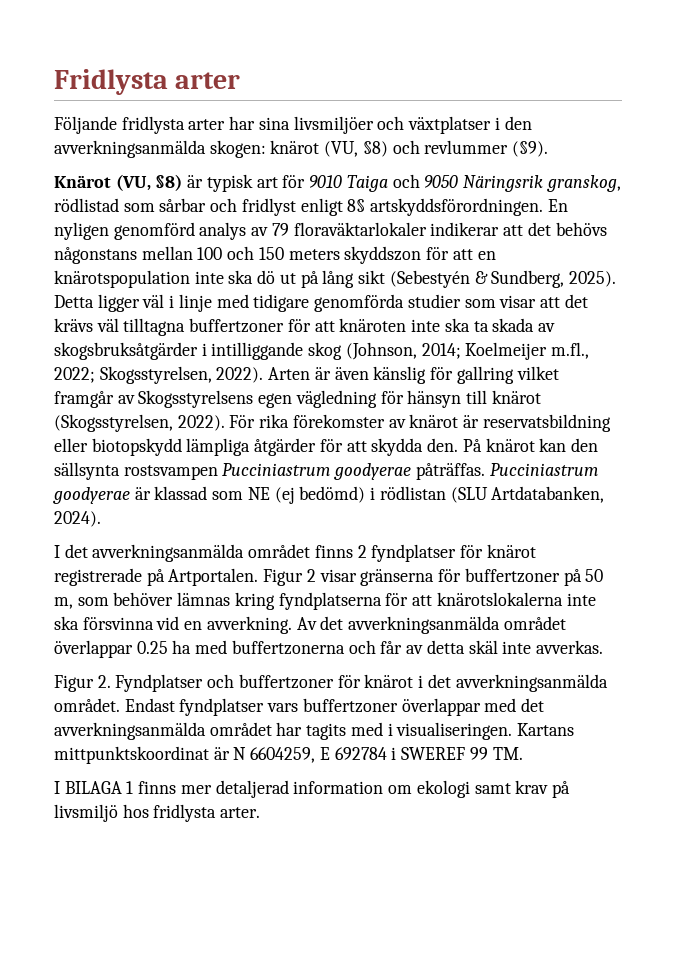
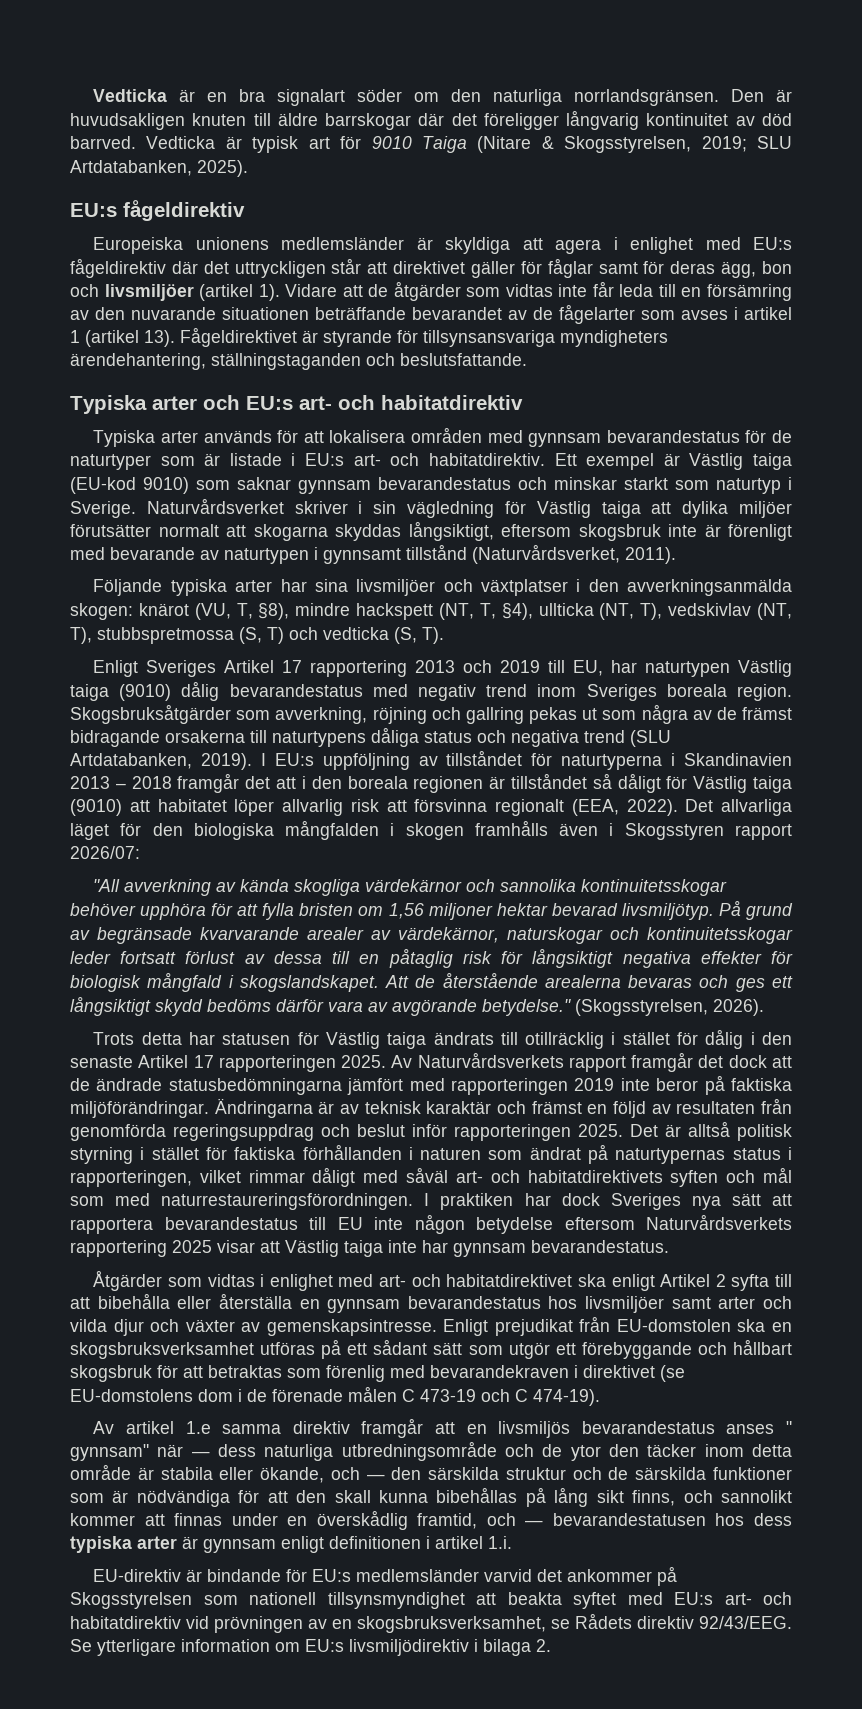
[54,69,241,95] Fridlysta arter -> [93,89,792,106] [70,110,792,130] [70,136,792,153] [70,160,248,177] [70,200,245,221] [93,237,793,254] [70,258,792,278] [70,281,792,301] [70,304,792,324] [70,327,668,347] [70,353,527,370] [70,395,523,414] [93,427,792,447] [70,453,793,470] [70,477,792,494] [70,498,793,518] [70,521,792,541] [70,544,676,564] Vedticka är en bra signalart söder om den naturliga norrlandsgränsen. Den är huvudsakligen knuten till äldre barrskogar där det föreligger långvarig kontinuitet av död barrved. Vedticka är typisk art för 9010 Taiga (Nitare & Skogsstyrelsen, 2019; SLU Artdatabanken, 2025). // EU:s fågeldirektiv // Europeiska unionens medlemsländer är skyldiga att agera i enlighet med EU:s fågeldirektiv där det uttryckligen står att direktivet gäller för fåglar samt för deras ägg, bon och livsmiljöer (artikel 1). Vidare att de åtgärder som vidtas inte får leda till en försämring av den nuvarande situationen beträffande bevarandet av de fågelarter som avses i artikel 1 (artikel 13). Fågeldirektivet är styrande för tillsynsansvariga myndigheters ärendehantering, ställningstaganden och beslutsfattande. // Typiska arter och EU:s art- och habitatdirektiv // Typiska arter används för att lokalisera områden med gynnsam bevarandestatus för de naturtyper som är listade i EU:s art- och habitatdirektiv. Ett exempel är Västlig taiga (EU-kod 9010) som saknar gynnsam bevarandestatus och minskar starkt som naturtyp i Sverige. Naturvårdsverket skriver i sin vägledning för Västlig taiga att dylika miljöer förutsätter normalt att skogarna skyddas långsiktigt, eftersom skogsbruk inte är förenligt med bevarande av naturtypen i gynnsamt tillstånd (Naturvårdsverket, 2011).
[121,116,185,134] fridlysta -> [170,579,227,596] typiska
[362,140,549,157] [54,174,621,192] [54,198,568,216] [54,222,607,240] [54,246,496,264] [54,270,616,288] [54,294,588,312] [54,318,555,336] [54,342,590,360] [54,366,559,384] [54,390,541,408] [54,414,611,432] [54,438,598,456] [54,462,598,480] [53,486,605,504] [54,511,101,527] [54,544,536,562] [54,568,604,586] [54,592,596,610] [54,616,566,634] [54,640,603,658] [54,674,608,692] [54,698,545,716] [54,722,575,740] [54,746,523,764] [54,780,570,798] [54,804,261,822] §8) och revlummer (§9). // Knärot (VU, §8) är typisk art för 9010 Taiga och 9050 Näringsrik granskog, rödlistad som sårbar och fridlyst enligt 8§ artskyddsförordningen. En nyligen genomförd analys av 79 floraväktarlokaler indikerar att det behövs någonstans mellan 100 och 150 meters skyddszon för att en knärotspopulation inte ska dö ut på lång sikt (Sebestyén & Sundberg, 2025). Detta ligger väl i linje med tidigare genomförda studier som visar att det krävs väl tilltagna buffertzoner för att knäroten inte ska ta skada av skogsbruksåtgärder i intilliggande skog (Johnson, 2014; Koelmeijer m.fl., 2022; Skogsstyrelsen, 2022). Arten är även känslig för gallring vilket framgår av Skogsstyrelsens egen vägledning för hänsyn till knärot (Skogsstyrelsen, 2022). För rika förekomster av knärot är reservatsbildning eller biotopskydd lämpliga åtgärder för att skydda den. På knärot kan den sällsynta rostsvampen Pucciniastrum goodyerae påträffas. Pucciniastrum goodyerae är klassad som NE (ej bedömd) i rödlistan (SLU Artdatabanken, 2024). // I det avverkningsanmälda området finns 2 fyndplatser för knärot registrerade på Artportalen. Figur 2 visar gränserna för buffertzoner på 50 m, som behöver lämnas kring fyndplatserna för att knärotslokalerna inte ska försvinna vid en avverkning. Av det avverkningsanmälda området överlappar 0.25 ha med buffertzonerna och får av detta skäl inte avverkas. // Figur 2. Fyndplatser och buffertzoner för knärot i det avverkningsanmälda området. Endast fyndplatser vars buffertzoner överlappar med det avverkningsanmälda området har tagits med i visualiseringen. Kartans mittpunktskoordinat är N 6604259, E 692784 i SWEREF 99 TM. // I BILAGA 1 finns mer detaljerad information om ekologi samt krav på livsmiljö hos fridlysta arter. -> [236,603,792,620] [70,627,444,644] [93,660,792,677] [70,681,793,701] [70,704,792,724] [70,727,671,747] [70,750,792,770] [70,773,792,793] [70,799,792,816] [70,820,792,840] [70,846,140,859] [93,879,728,896] [70,901,794,920] [70,927,793,944] [70,949,794,968] [70,973,793,992] [70,997,764,1016] [93,1029,793,1049] [70,1052,792,1072] [70,1075,792,1095] [70,1098,792,1118] [70,1121,792,1141] [70,1144,792,1164] [70,1167,793,1187] [70,1193,793,1210] [70,1214,792,1234] [70,1240,669,1257] [93,1270,792,1291] [70,1293,792,1313] [70,1316,792,1336] [70,1339,792,1359] [70,1365,685,1382] [70,1386,600,1406] [93,1418,792,1438] [70,1441,793,1461] [70,1464,792,1483] [70,1487,793,1507] [70,1510,792,1530] [70,1536,512,1553] [93,1566,678,1586] [70,1592,792,1609] [70,1613,792,1633] [70,1639,551,1656] T, §8), mindre hackspett (NT, T, §4), ullticka (NT, T), vedskivlav (NT, T), stubbspretmossa (S, T) och vedticka (S, T). // Enligt Sveriges Artikel 17 rapportering 2013 och 2019 till EU, har naturtypen Västlig taiga (9010) dålig bevarandestatus med negativ trend inom Sveriges boreala region. Skogsbruksåtgärder som avverkning, röjning och gallring pekas ut som några av de främst bidragande orsakerna till naturtypens dåliga status och negativa trend (SLU Artdatabanken, 2019). I EU:s uppföljning av tillståndet för naturtyperna i Skandinavien 2013 – 2018 framgår det att i den boreala regionen är tillståndet så dåligt för Västlig taiga (9010) att habitatet löper allvarlig risk att försvinna regionalt (EEA, 2022). Det allvarliga läget för den biologiska mångfalden i skogen framhålls även i Skogsstyren rapport 2026/07: // "All avverkning av kända skogliga värdekärnor och sannolika kontinuitetsskogar behöver upphöra för att fylla bristen om 1,56 miljoner hektar bevarad livsmiljötyp. På grund av begränsade kvarvarande arealer av värdekärnor, naturskogar och kontinuitetsskogar leder fortsatt förlust av dessa till en påtaglig risk för långsiktigt negativa effekter för biologisk mångfald i skogslandskapet. Att de återstående arealerna bevaras och ges ett långsiktigt skydd bedöms därför vara av avgörande betydelse." (Skogsstyrelsen, 2026). // Trots detta har statusen för Västlig taiga ändrats till otillräcklig i stället för dålig i den senaste Artikel 17 rapporteringen 2025. Av Naturvårdsverkets rapport framgår det dock att de ändrade statusbedömningarna jämfört med rapporteringen 2019 inte beror på faktiska miljöförändringar. Ändringarna är av teknisk karaktär och främst en följd av resultaten från genomförda regeringsuppdrag och beslut inför rapporteringen 2025. Det är alltså politisk styrning i stället för faktiska förhållanden i naturen som ändrat på naturtypernas status i rapporteringen, vilket rimmar dåligt med såväl art- och habitatdirektivets syften och mål som med naturrestaureringsförordningen. I praktiken har dock Sveriges nya sätt att rapportera bevarandestatus till EU inte någon betydelse eftersom Naturvårdsverkets rapportering 2025 visar att Västlig taiga inte har gynnsam bevarandestatus. // Åtgärder som vidtas i enlighet med art- och habitatdirektivet ska enligt Artikel 2 syfta till att bibehålla eller återställa en gynnsam bevarandestatus hos livsmiljöer samt arter och vilda djur och växter av gemenskapsintresse. Enligt prejudikat från EU-domstolen ska en skogsbruksverksamhet utföras på ett sådant sätt som utgör ett förebyggande och hållbart skogsbruk för att betraktas som förenlig med bevarandekraven i direktivet (se EU-domstolens dom i de förenade målen C 473-19 och C 474-19). // Av artikel 1.e samma direktiv framgår att en livsmiljös bevarandestatus anses " gynnsam" när — dess naturliga utbredningsområde och de ytor den täcker inom detta område är stabila eller ökande, och — den särskilda struktur och de särskilda funktioner som är nödvändiga för att den skall kunna bibehållas på lång sikt finns, och sannolikt kommer att finnas under en överskådlig framtid, och — bevarandestatusen hos dess typiska arter är gynnsam enligt definitionen i artikel 1.i. // EU-direktiv är bindande för EU:s medlemsländer varvid det ankommer på Skogsstyrelsen som nationell tillsynsmyndighet att beakta syftet med EU:s art- och habitatdirektiv vid prövningen av en skogsbruksverksamhet, se Rådets direktiv 92/43/EEG. Se ytterligare information om EU:s livsmiljödirektiv i bilaga 2.

